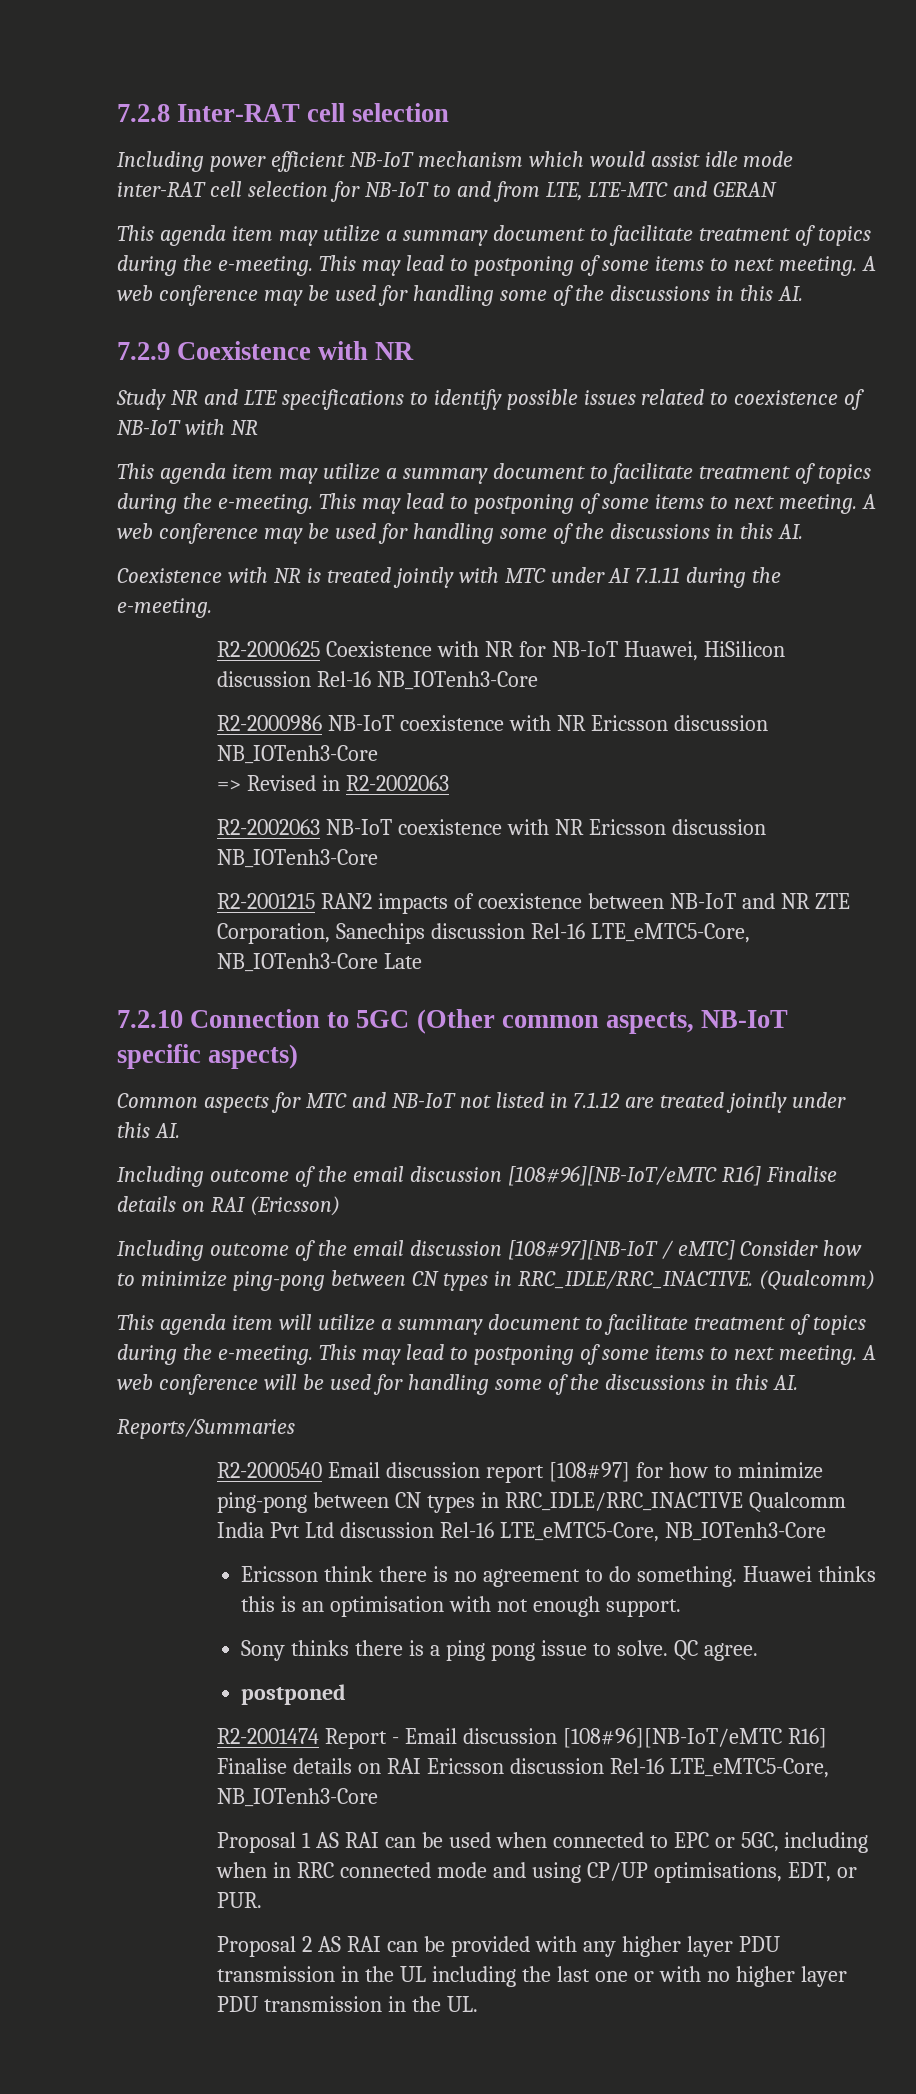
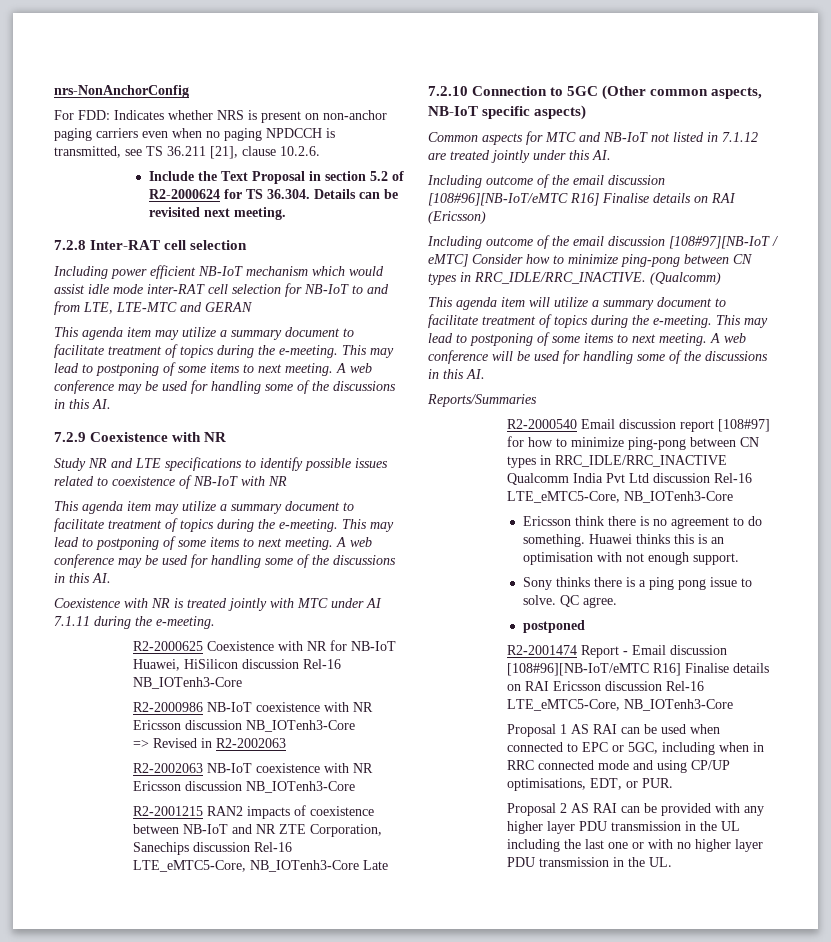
(117, 113) none -> [54,85,189,98] [54,110,387,123] [54,128,335,141] [54,146,320,159] [148,171,404,184] [148,189,398,199] [148,207,286,220] nrs-NonAnchorConfig // For FDD: Indicates whether NRS is present on non-anchor paging carriers even when no paging NPDCCH is transmitted, see TS 36.211 [21], clause 10.2.6. // Include the Text Proposal in section 5.2 of R2-2000624 for TS 36.304. Details can be revisited next meeting. //

